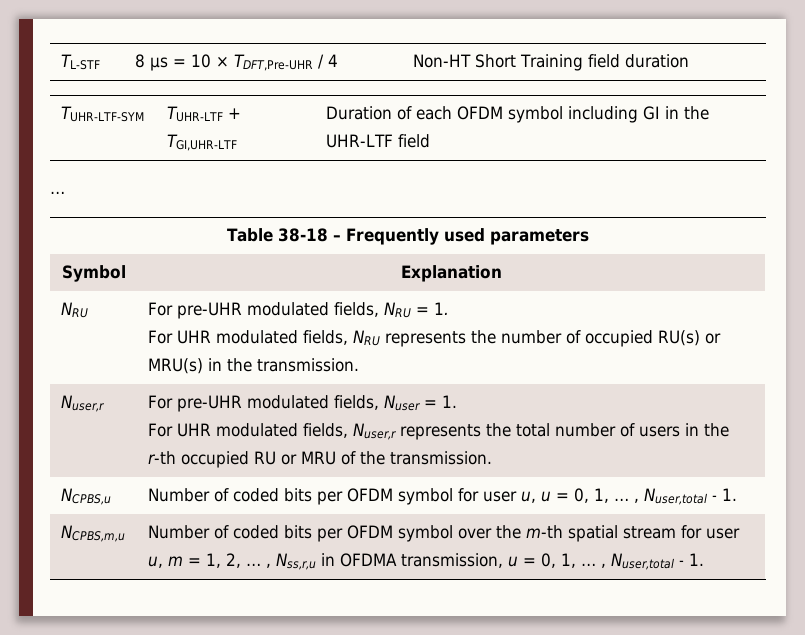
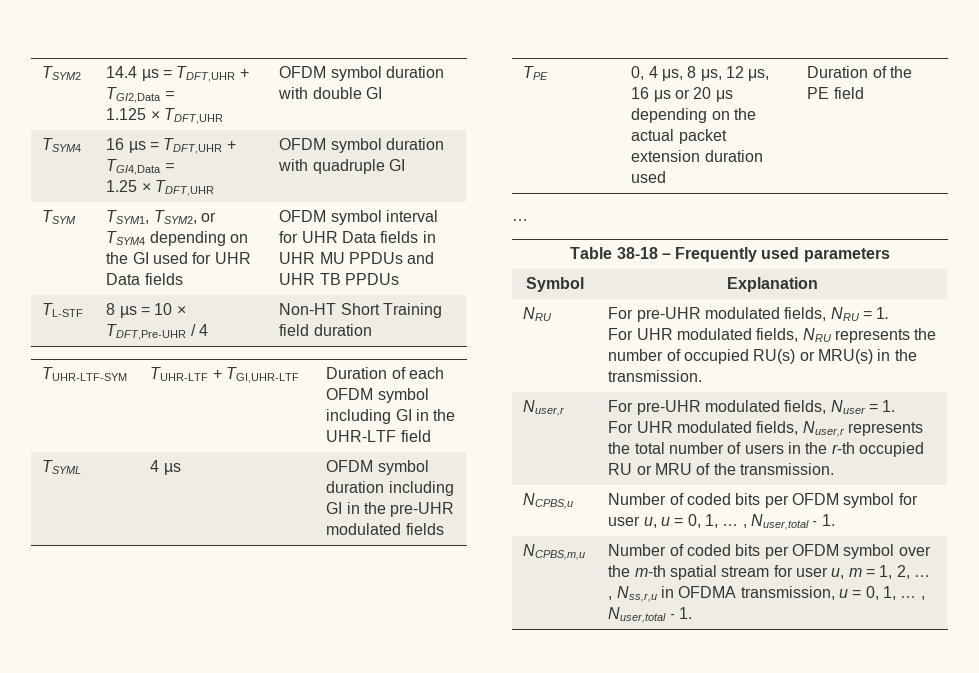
(61, 62) none -> [42,66,82,80] [106,66,249,82] [106,87,174,103] [106,108,223,124] [279,66,444,81] [278,87,382,99] [42,138,82,152] [106,138,236,154] [106,159,174,175] [106,180,214,196] [279,138,444,153] [278,159,405,174] [42,210,77,224] [106,210,216,224] [106,231,248,246] [106,252,251,264] [106,273,183,285] [279,210,438,225] [279,231,436,243] [279,252,435,264] [279,273,399,285] TSYM2 | 14.4 µs = TDFT,UHR + TGI2,Data = // 1.125 × TDFT,UHR | OFDM symbol duration with double GI // TSYM4 | 16 µs = TDFT,UHR + TGI4,Data = // 1.25 × TDFT,UHR | OFDM symbol duration with quadruple GI // TSYM | TSYM1, TSYM2, or TSYM4 depending on the GI used for UHR Data fields | OFDM symbol interval for UHR Data fields in UHR MU PPDUs and UHR TB PPDUs //
(431, 141) none -> [42,460,82,474] [150,460,181,475] [326,460,429,475] [326,481,454,496] [326,502,455,517] [326,523,444,535] [523,66,549,80] [631,66,770,81] [631,87,733,102] [631,108,756,123] [631,129,727,144] [631,150,763,162] [631,171,667,183] [807,66,912,78] [807,87,864,99] // TSYML | 4 µs | OFDM symbol duration including GI in the pre-UHR modulated fields // TPE | 0, 4 μs, 8 μs, 12 μs, 16 μs or 20 μs depending on the actual packet extension duration used | Duration of the PE field

